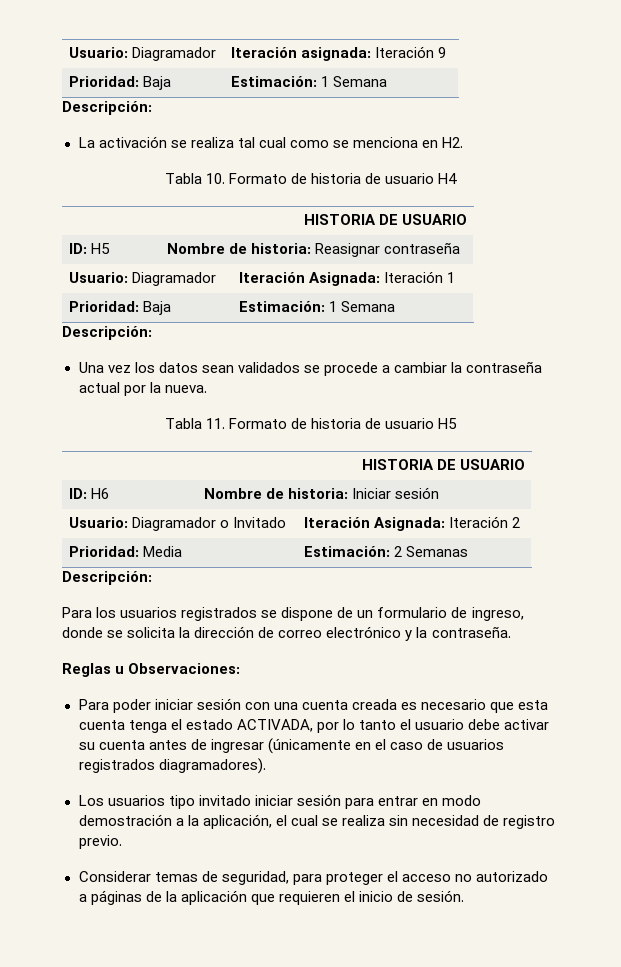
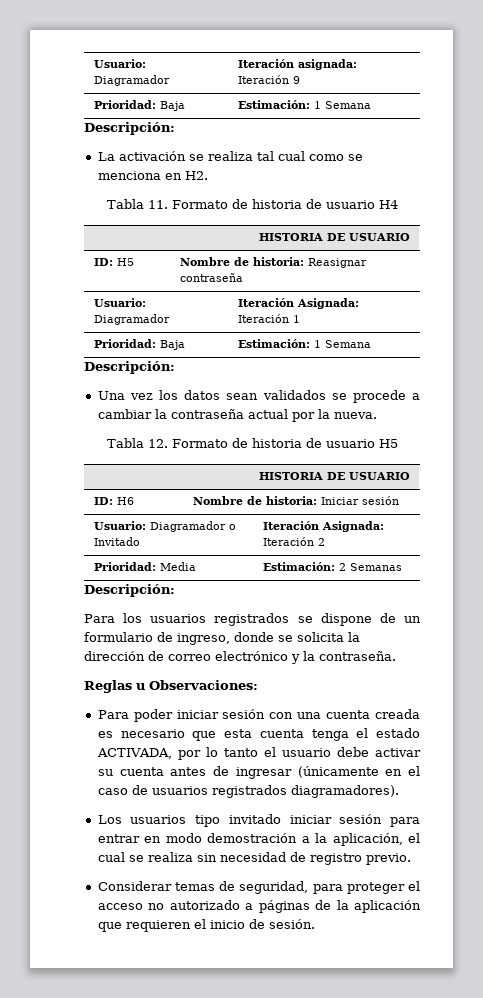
[205,173,225,184] 10. -> [147,200,168,209] 11.
[205,418,225,429] 11. -> [147,439,168,448] 12.

